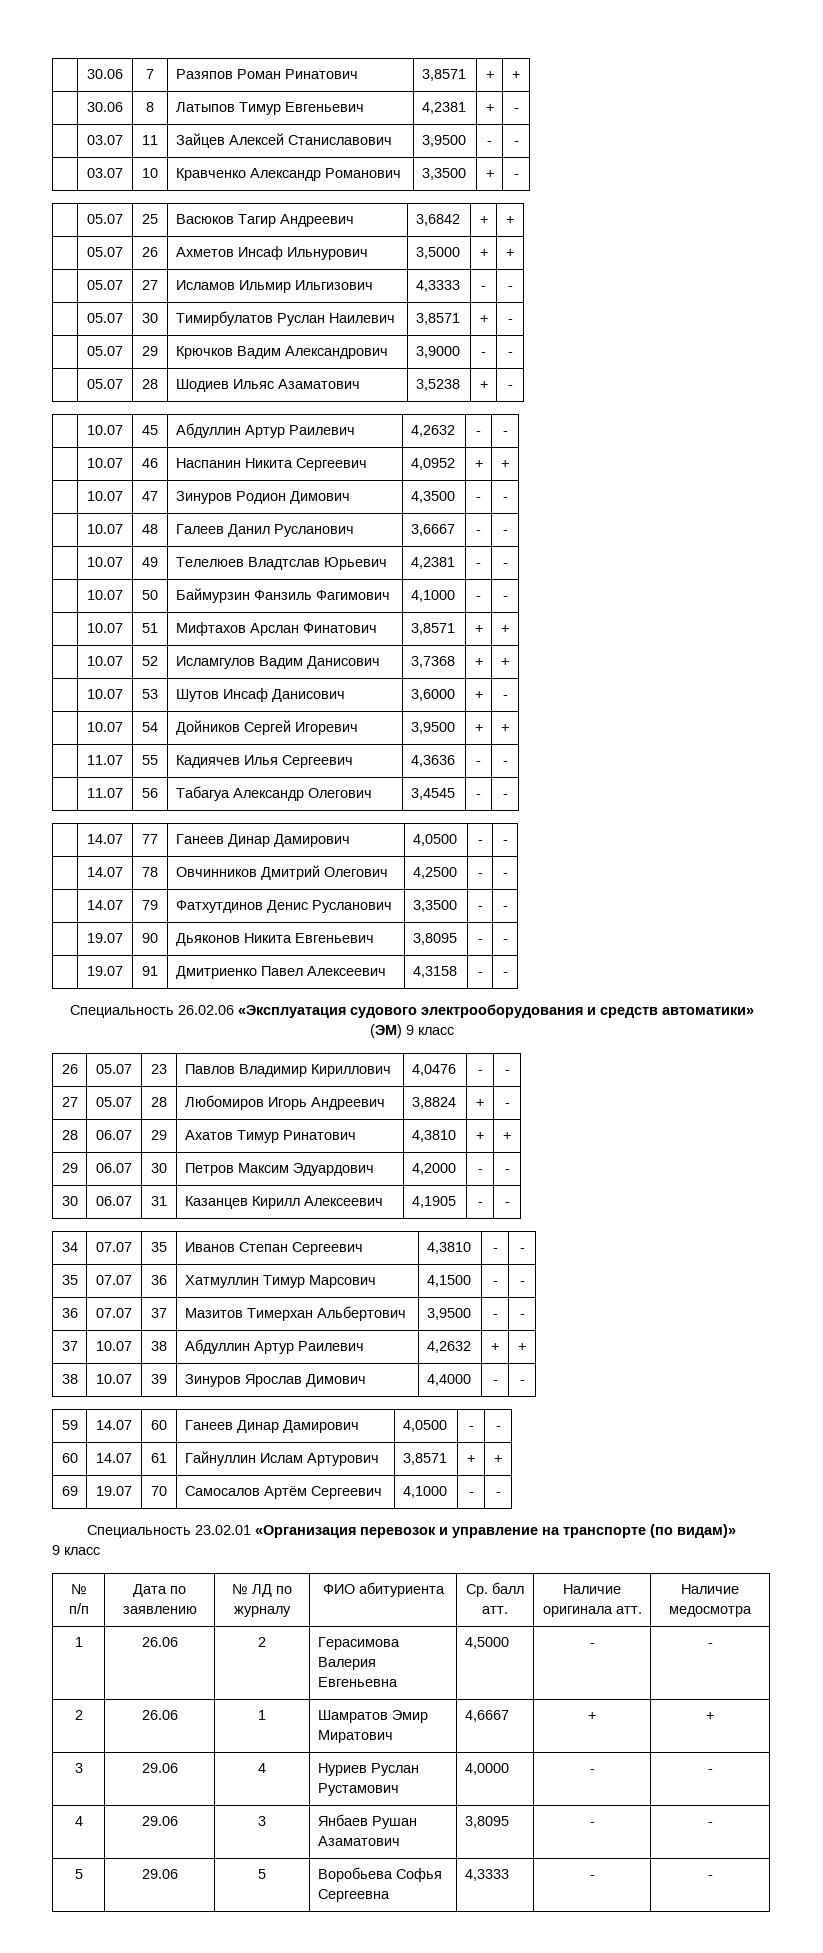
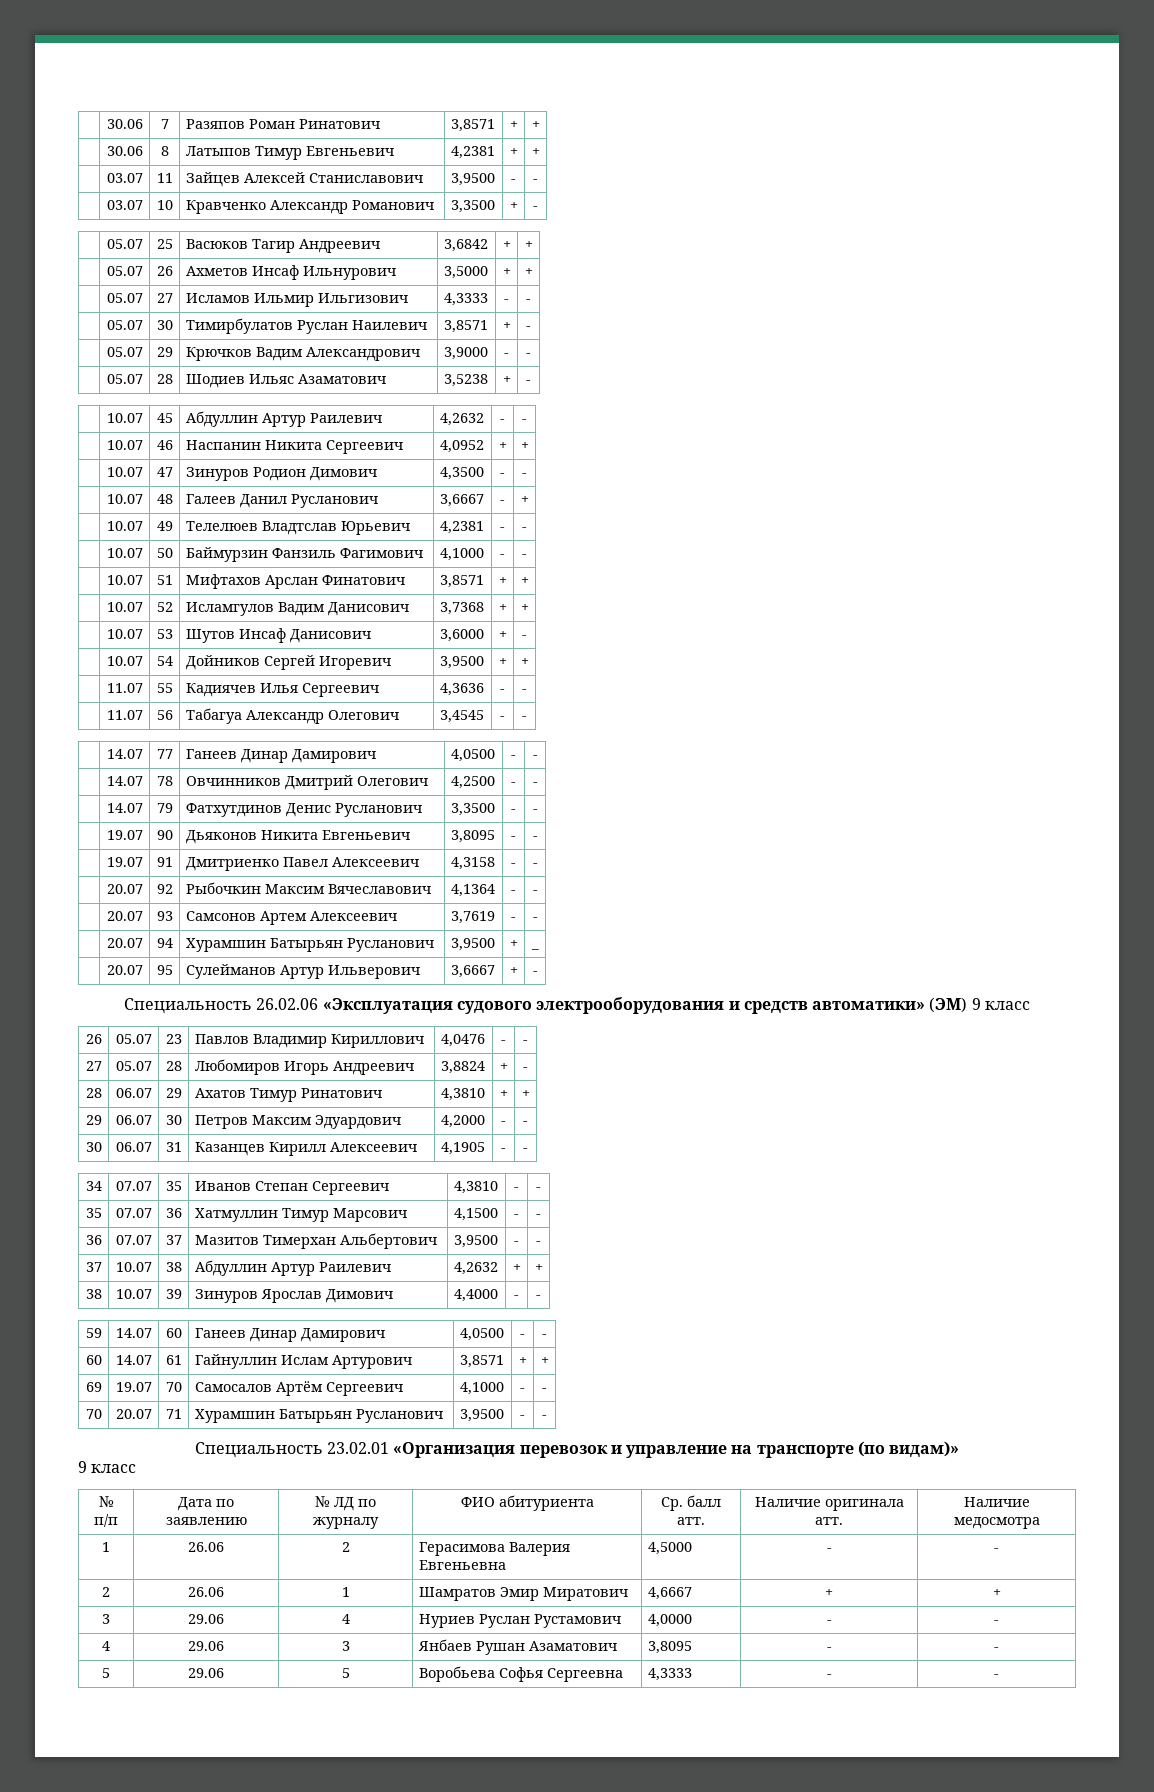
[513,108,519,112] - -> [531,148,540,156] +
[502,530,508,534] - -> [520,496,529,504] +
(508, 974) none -> [106,884,143,894] [156,884,173,894] [185,882,431,894] [450,884,495,897] [511,890,516,894] [532,890,538,894] [106,911,143,921] [156,911,173,921] [185,911,397,925] [450,911,495,924] [511,917,516,921] [532,917,538,921] [106,938,143,948] [156,938,173,948] [185,938,434,952] [450,938,495,951] [509,940,518,948] [530,948,539,950] [106,965,143,975] [156,965,173,975] [185,964,420,979] [450,965,495,978] [509,967,518,975] [532,971,538,975] // | 20.07 | 92 | Рыбочкин Максим Вячеславович | 4,1364 | - | - // | 20.07 | 93 | Самсонов Артем Алексеевич | 3,7619 | - | - // | 20.07 | 94 | Хурамшин Батырьян Русланович | 3,9500 | + | _ // | 20.07 | 95 | Сулейманов Артур Ильверович | 3,6667 | + | -
(501, 1494) none -> [85,1409,102,1419] [115,1409,152,1419] [165,1409,182,1419] [194,1409,443,1423] [459,1409,504,1422] [520,1415,525,1419] [542,1415,547,1419] // 70 | 20.07 | 71 | Хурамшин Батырьян Русланович | 3,9500 | - | -

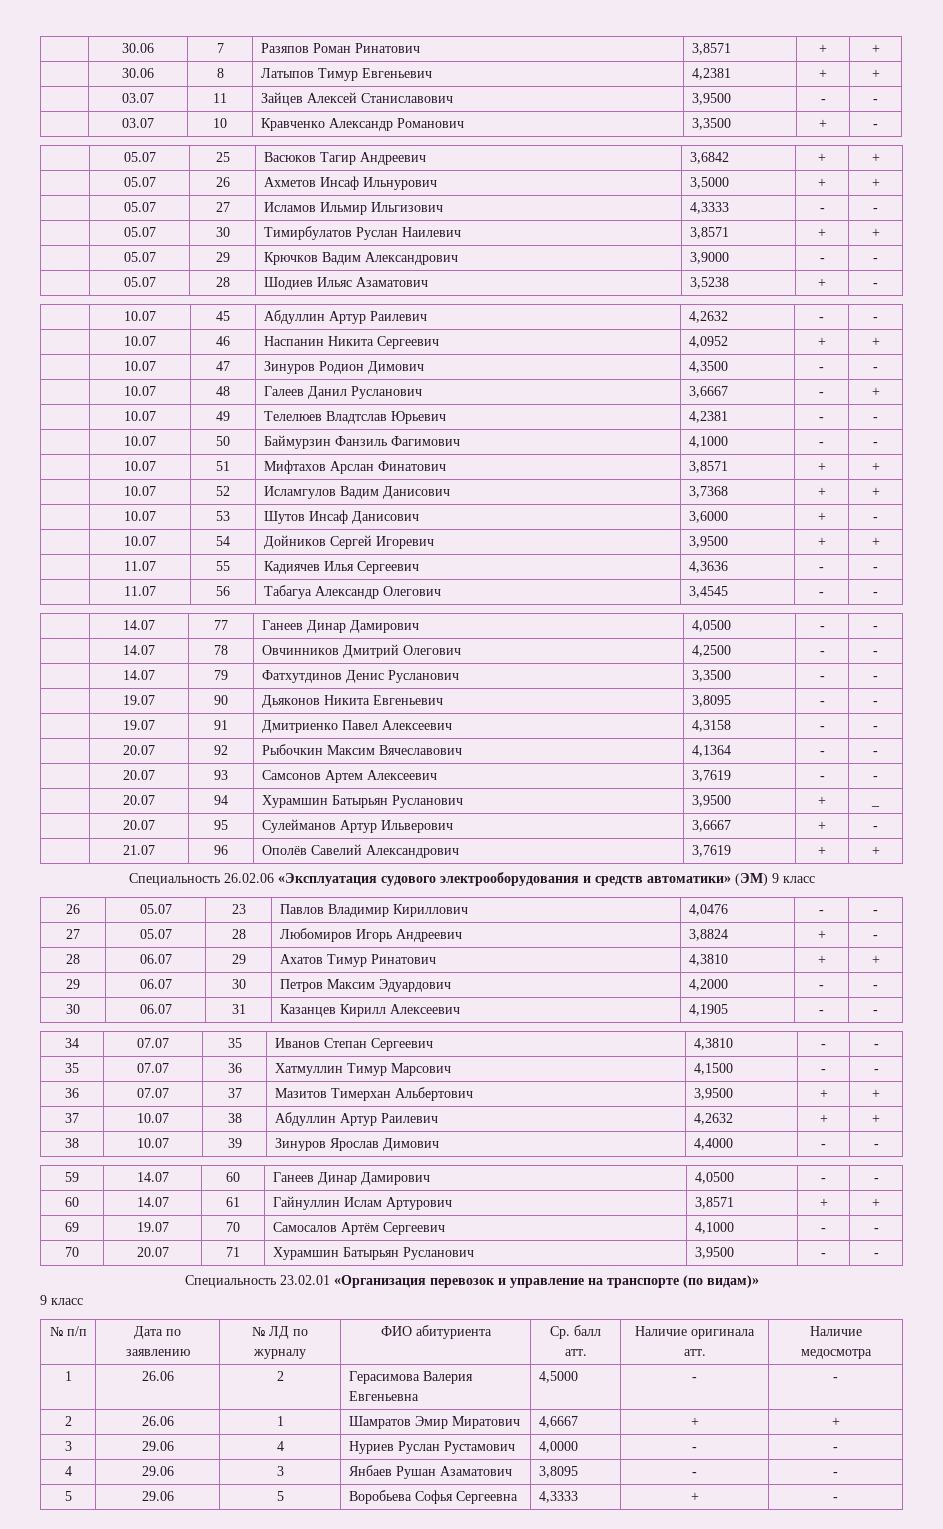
[526,326,531,330] - -> [871,228,880,237] +
(538, 973) none -> [123,845,155,855] [214,845,228,855] [262,844,460,858] [692,845,732,857] [818,846,826,855] [871,846,880,855] // | 21.07 | 96 | Ополёв Савелий Александрович | 3,7619 | + | +
[514,1241,519,1245] [536,1241,541,1245] - | - -> [819,1089,828,1098] [872,1089,880,1098] + | +
[826,1674,832,1678] - -> [690,1492,699,1501] +

